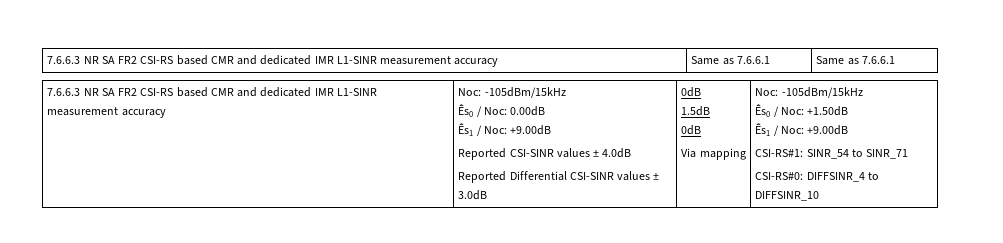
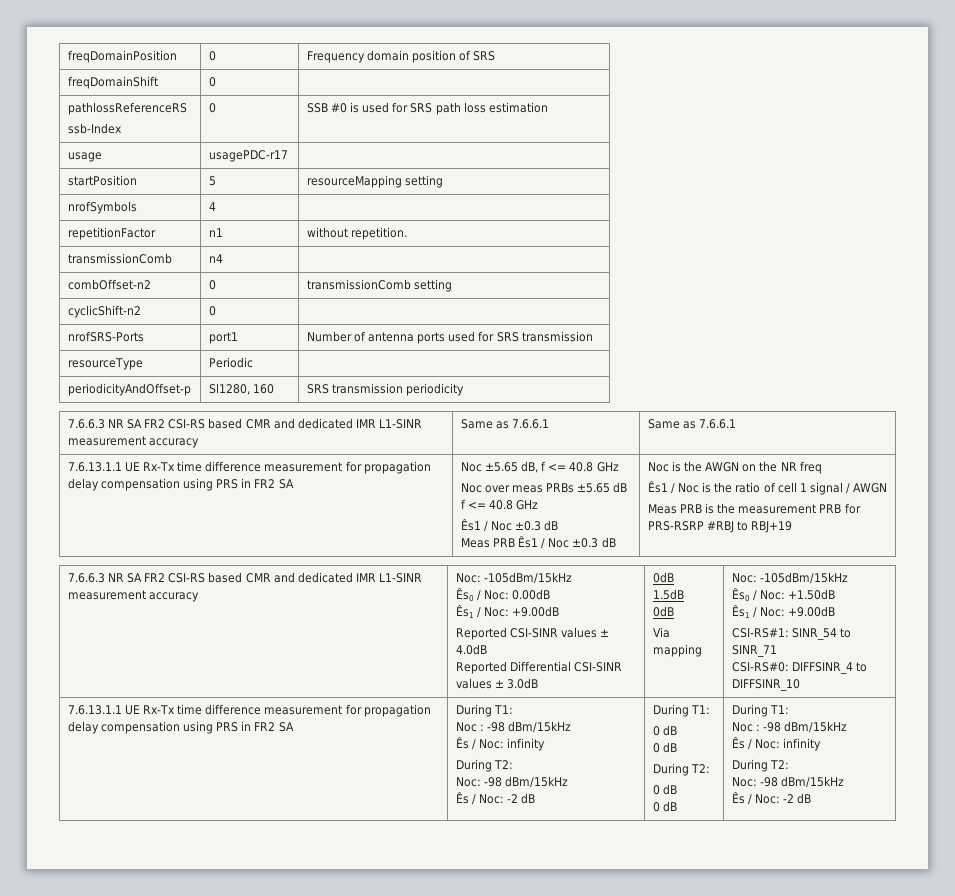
(47, 60) none -> [67,50,177,63] [208,51,216,61] [306,50,496,63] [67,76,158,89] [208,77,216,87] [67,102,187,115] [67,123,122,134] [208,103,216,113] [306,102,548,115] [67,152,102,162] [208,150,288,162] [67,175,137,186] [208,176,216,186] [306,175,443,188] [67,201,137,214] [208,202,216,211] [67,227,156,240] [208,228,223,237] [306,227,407,240] [67,253,172,264] [208,254,223,263] [67,279,151,290] [208,280,216,290] [306,279,452,292] [67,305,141,318] [208,306,216,316] [67,331,144,342] [208,332,238,344] [306,331,593,344] [67,358,143,370] [208,357,253,368] [67,383,191,396] [208,383,274,395] [306,383,465,396] freqDomainPosition | 0 | Frequency domain position of SRS // freqDomainShift | 0 | // pathlossReferenceRS // ssb-Index | 0 | SSB #0 is used for SRS path loss estimation // usage | usagePDC-r17 | // startPosition | 5 | resourceMapping setting // nrofSymbols | 4 | // repetitionFactor | n1 | without repetition. // transmissionComb | n4 | // combOffset-n2 | 0 | transmissionComb setting // cyclicShift-n2 | 0 | // nrofSRS-Ports | port1 | Number of antenna ports used for SRS transmission // resourceType | Periodic | // periodicityAndOffset-p | Sl1280, 160 | SRS transmission periodicity //
(895, 60) none -> [67,461,431,474] [67,478,294,491] [460,461,619,473] [460,482,628,493] [460,499,539,510] [460,519,559,532] [460,536,616,549] [647,461,822,474] [647,481,888,495] [647,503,861,514] [647,521,793,533] // 7.6.13.1.1 UE Rx-Tx time difference measurement for propagation delay compensation using PRS in FR2 SA | Noc ±5.65 dB, f <= 40.8 GHz // Noc over meas PRBs ±5.65 dB f <= 40.8 GHz // Ês1 / Noc ±0.3 dB // Meas PRB Ês1 / Noc ±0.3 dB | Noc is the AWGN on the NR freq // Ês1 / Noc is the ratio of cell 1 signal / AWGN // Meas PRB is the measurement PRB for PRS-RSRP #RBJ to RBJ+19
(820, 196) none -> [67,704,431,717] [67,721,294,734] [455,704,513,717] [455,721,572,733] [455,737,546,751] [455,759,513,772] [455,776,569,788] [455,792,536,805] [652,704,710,717] [652,725,677,736] [652,742,677,753] [652,763,710,776] [652,784,677,795] [652,801,677,812] [731,704,789,717] [731,721,848,733] [731,737,822,751] [731,759,789,772] [731,776,845,788] [731,792,812,805] // 7.6.13.1.1 UE Rx-Tx time difference measurement for propagation delay compensation using PRS in FR2 SA | During T1: // Noc : -98 dBm/15kHz // Ês / Noc: infinity // During T2: // Noc: -98 dBm/15kHz // Ês / Noc: -2 dB | During T1: // 0 dB // 0 dB // During T2: // 0 dB // 0 dB | During T1: // Noc : -98 dBm/15kHz // Ês / Noc: infinity // During T2: // Noc: -98 dBm/15kHz // Ês / Noc: -2 dB

